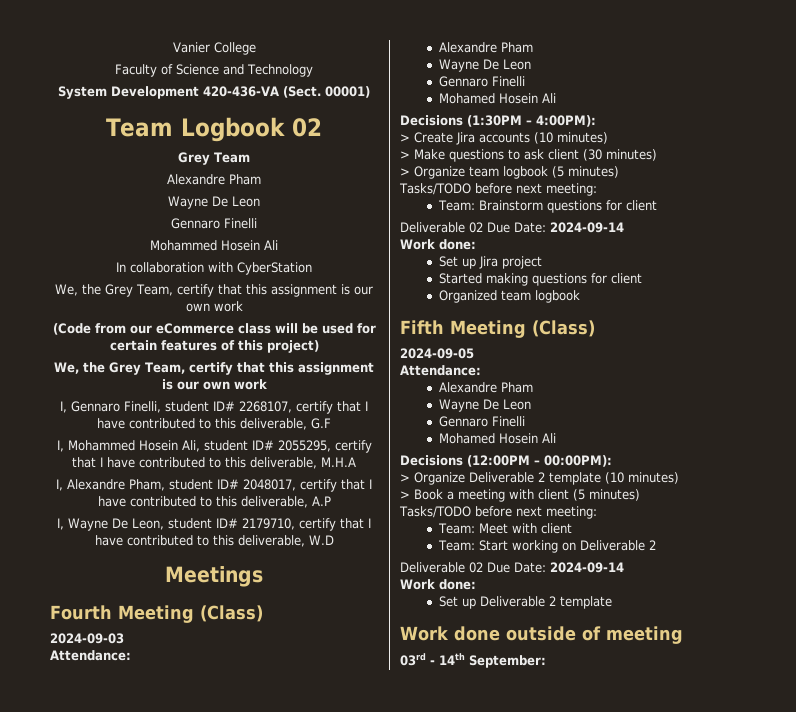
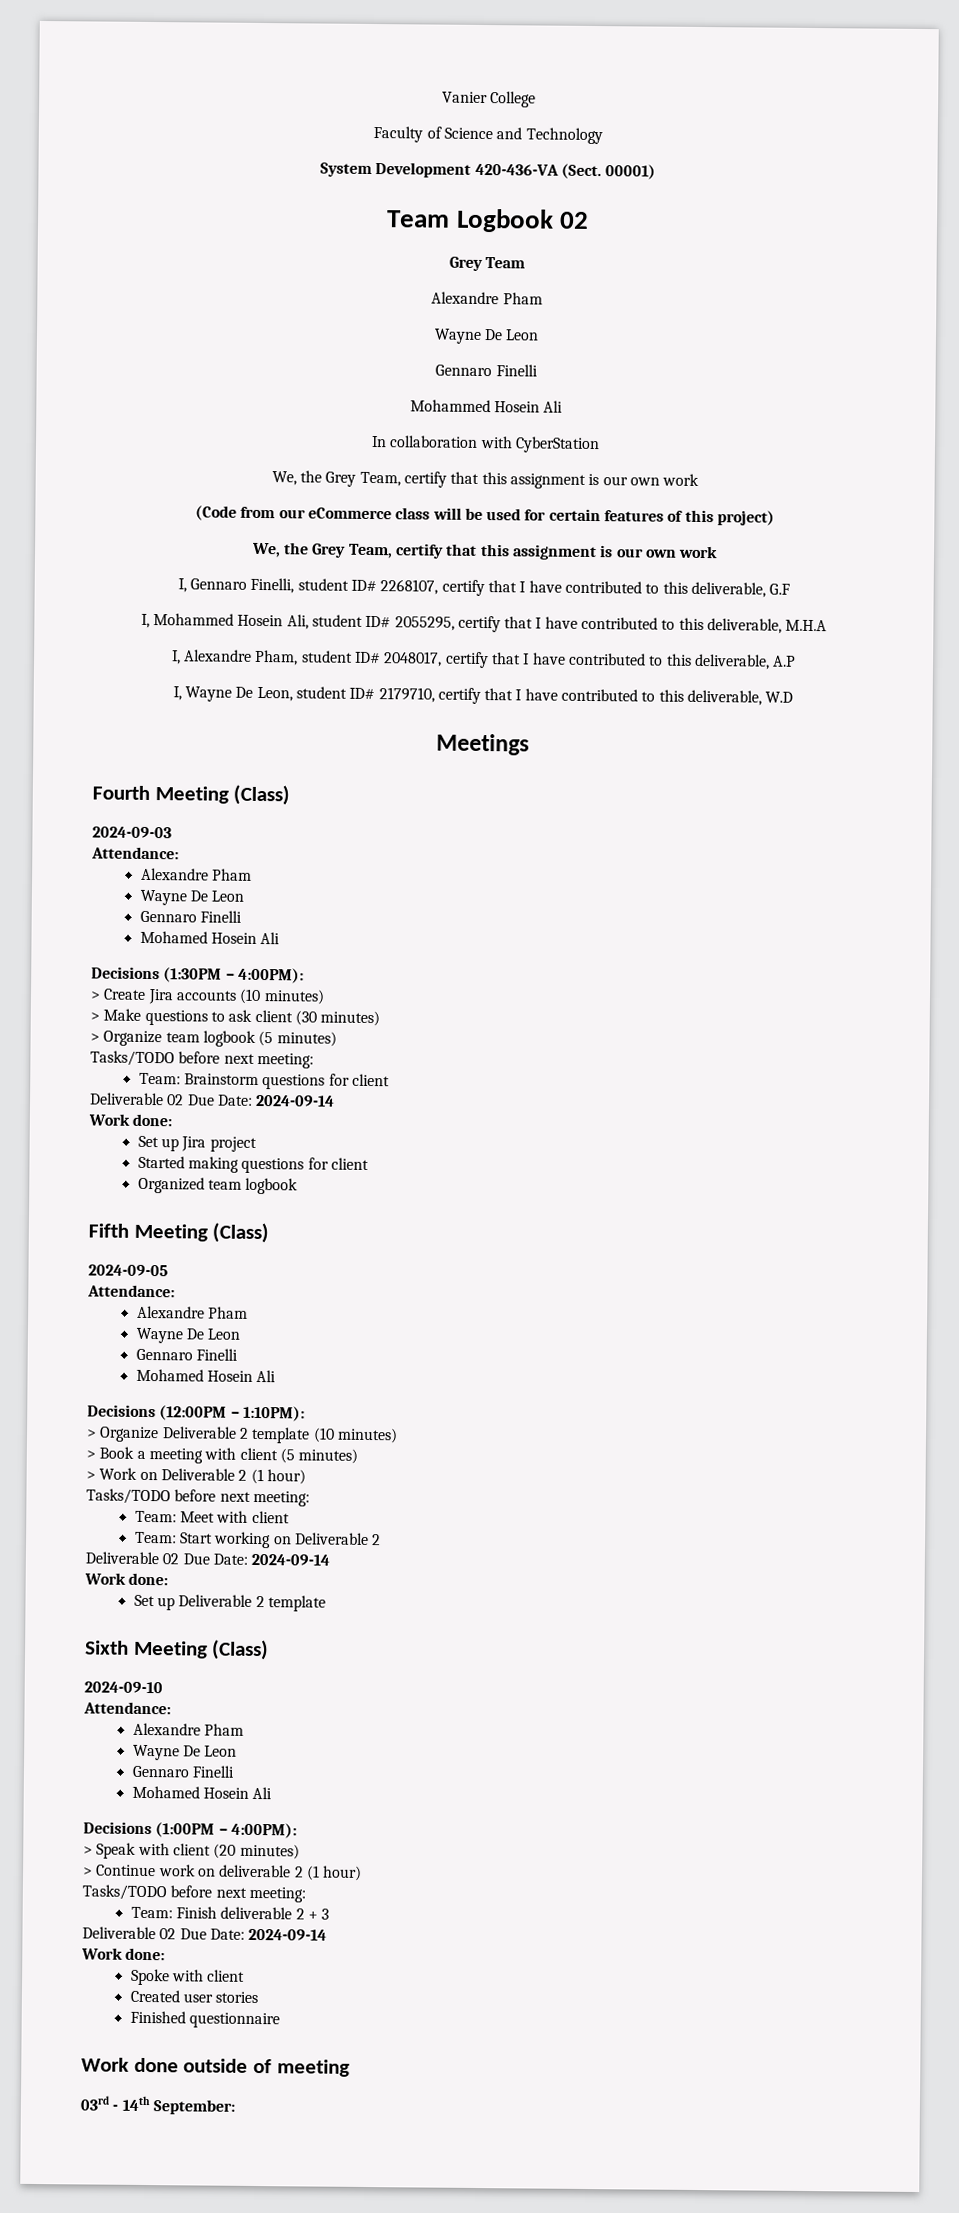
[544,455,612,467] 00:00PM): -> [242,1405,305,1422] 1:10PM):
(640, 495) none -> [86,1467,306,1485] // > Work on Deliverable 2 (1 hour)
(613, 602) none -> [85,1639,270,1661] [84,1681,163,1694] [83,1701,171,1715] [132,1722,245,1736] [132,1744,238,1761] [131,1765,236,1778] [131,1785,273,1800] [83,1821,297,1839] [83,1842,300,1860] [83,1864,363,1881] [82,1884,306,1903] [130,1906,330,1920] [82,1926,328,1941] [81,1947,166,1961] [130,1968,246,1986] [129,1989,259,2004] [129,2010,281,2029] // Sixth Meeting (Class) // 2024-09-10 // Attendance: // Alexandre Pham // Wayne De Leon // Gennaro Finelli // Mohamed Hosein Ali // Decisions (1:00PM – 4:00PM): // > Speak with client (20 minutes) // > Continue work on deliverable 2 (1 hour) // Tasks/TODO before next meeting: // Team: Finish deliverable 2 + 3 // Deliverable 02 Due Date: 2024-09-14 // Work done: // Spoke with client // Created user stories // Finished questionnaire

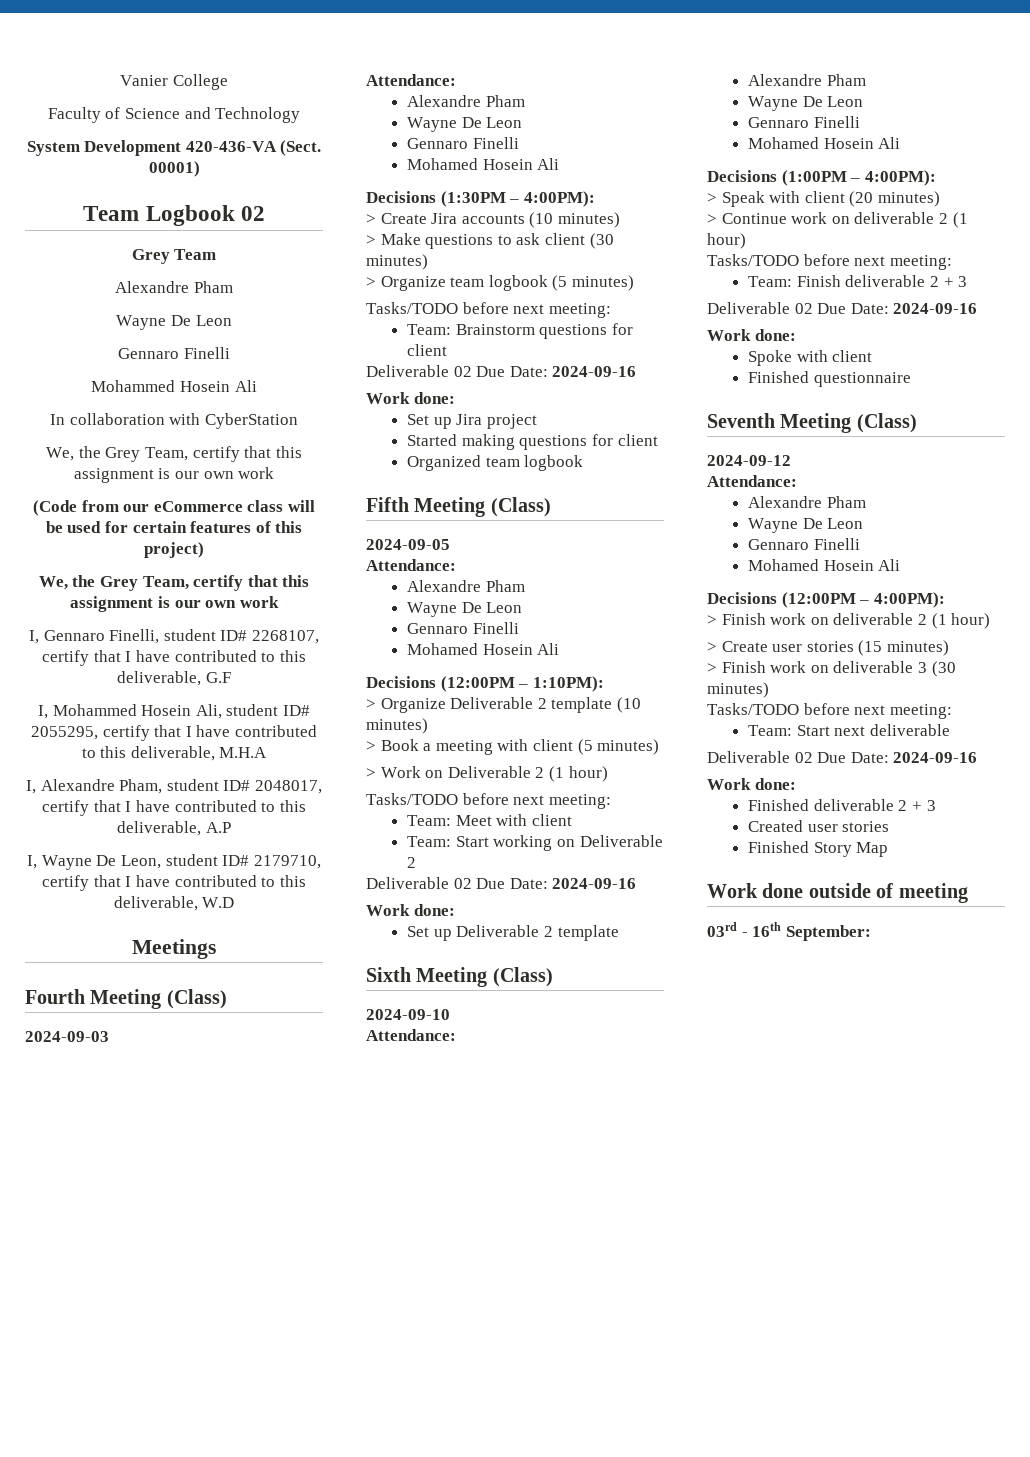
[255,1094,336,1107] 2024-09-14 -> [552,366,637,377] 2024-09-16
[251,1553,331,1566] 2024-09-14 -> [552,878,637,889] 2024-09-16
[248,1928,328,1941] 2024-09-14 -> [893,303,978,314] 2024-09-16
(246, 1975) none -> [748,371,911,387] [707,413,917,433] [707,455,791,466] [707,475,797,487] [748,496,866,508] [748,518,864,533] [748,538,860,550] [748,559,901,571] [707,592,945,608] [707,613,991,629] [707,640,949,656] [707,661,956,677] [707,682,769,698] [707,703,952,719] [748,724,951,736] [707,751,978,763] [707,778,796,790] [748,799,936,811] // Finished questionnaire // Seventh Meeting (Class) // 2024-09-12 // Attendance: // Alexandre Pham // Wayne De Leon // Gennaro Finelli // Mohamed Hosein Ali // Decisions (12:00PM – 4:00PM): // > Finish work on deliverable 2 (1 hour) // > Create user stories (15 minutes) // > Finish work on deliverable 3 (30 minutes) // Tasks/TODO before next meeting: // Team: Start next deliverable // Deliverable 02 Due Date: 2024-09-16 // Work done: // Finished deliverable 2 + 3
[189,2012,281,2029] questionnaire -> [813,842,889,857] Story Map
[121,2095,151,2112] 14th -> [752,922,782,937] 16th

